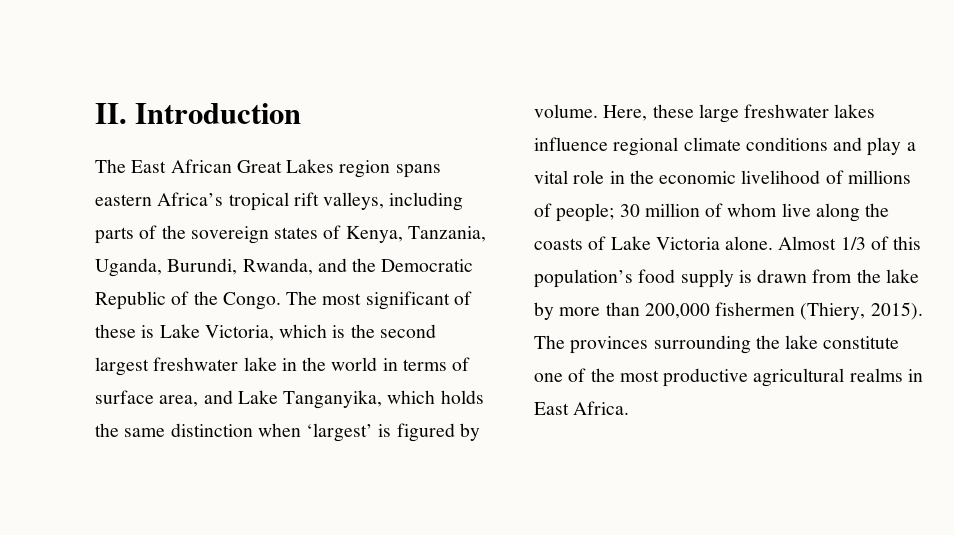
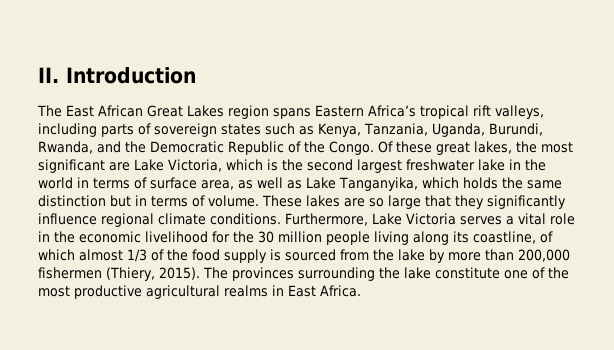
[95,194,152,206] eastern -> [315,105,364,117] Eastern
[161,225,186,239] the -> (151, 129) none
[323,225,342,239] of -> [265,123,314,135] such as
[286,291,472,310] [95,324,155,338] The most significant of these is -> [378,141,573,155] [38,159,130,173] Of these great lakes, the most significant are
[203,390,233,404] and -> [238,177,302,189] as well as
[257,423,480,442] [534,104,876,123] [534,137,902,156] when ‘largest’ is figured by volume. Here, these large freshwater lakes influence regional climate conditions and play -> [110,195,566,209] [38,213,502,227] but in terms of volume. These lakes are so large that they significantly influence regional climate conditions. Furthermore, Lake Victoria serves
[825,170,911,184] [534,203,890,222] [534,236,922,250] [534,269,633,288] of millions of people; 30 million of whom live along the coasts of Lake Victoria alone. Almost 1/3 of this population’s -> [212,231,553,245] [38,249,188,262] for the 30 million people living along its coastline, of which almost 1/3 of the
[757,269,808,283] drawn -> [285,249,336,261] sourced

